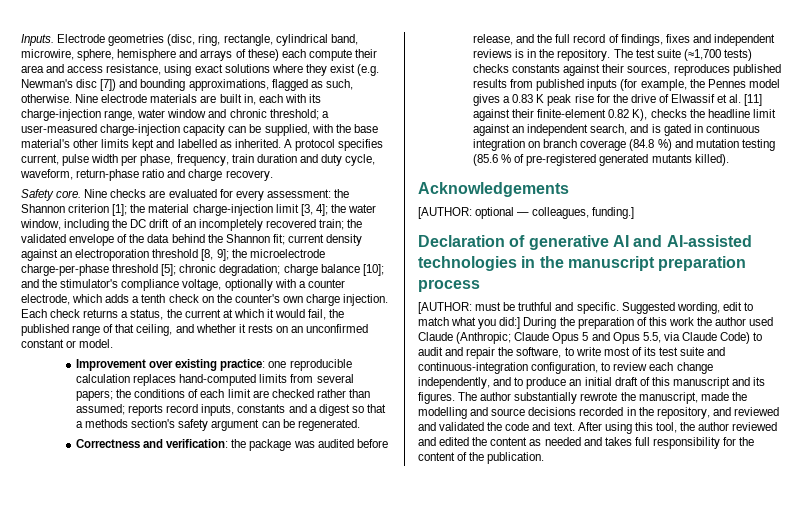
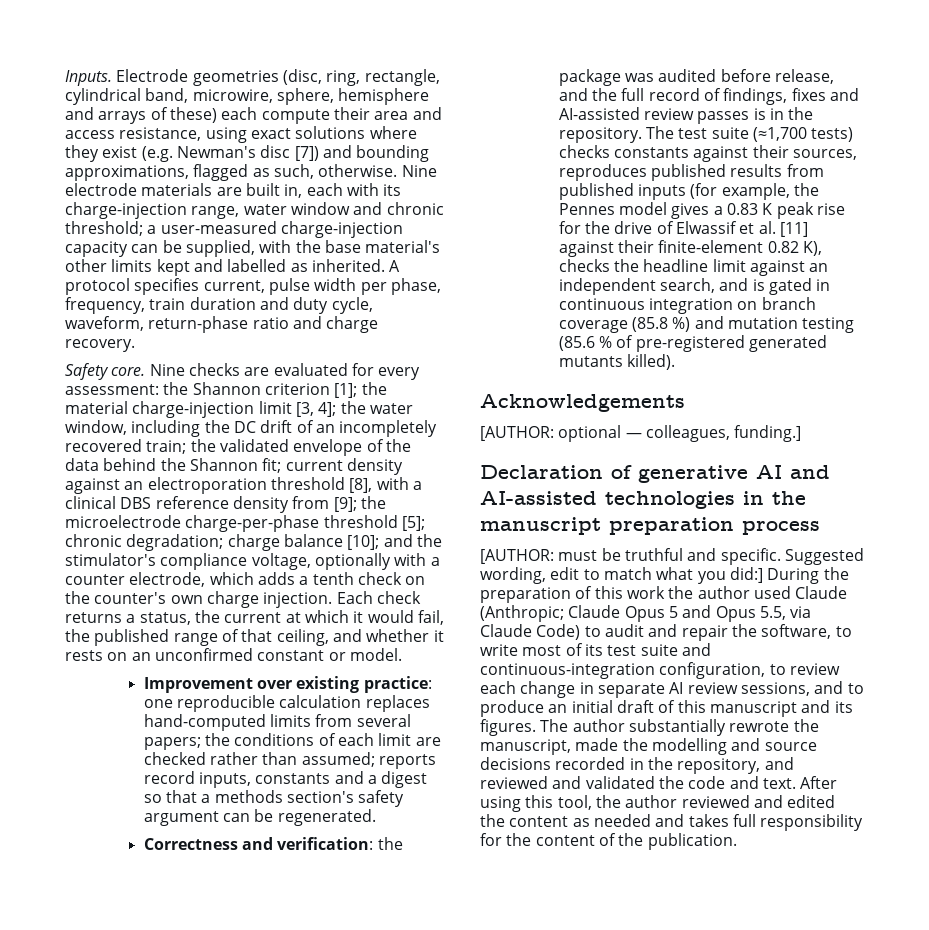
[201,249,229,261] [8, 9]; -> [349,477,422,493] [65,496,357,513] [8], with a clinical DBS reference density from [9];
[714,34,776,46] [473,49,513,58] independent reviews -> [558,107,750,124] AI-assisted review passes
[629,139,655,151] (84.8 -> [631,317,668,332] (85.8
[418,377,490,389] independently, -> [579,682,810,698] in separate AI review sessions,

